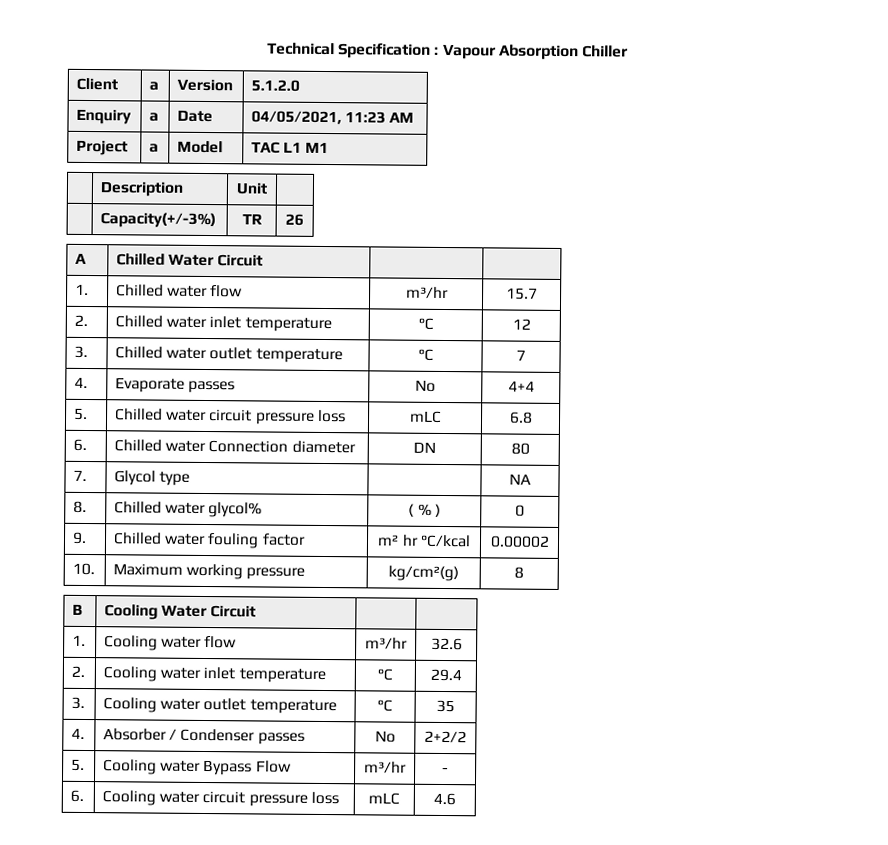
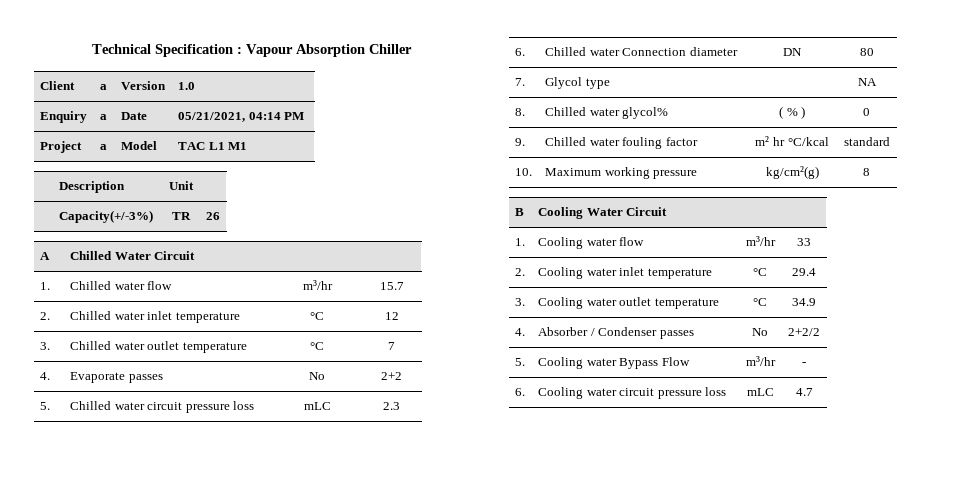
[251,79,301,92] 5.1.2.0 -> [178,82,196,90] 1.0
[251,110,415,125] 04/05/2021, 11:23 AM -> [178,112,305,122] 05/21/2021, 04:14 PM
[507,380,535,392] 4+4 -> [381,372,402,380] 2+2
[508,411,533,424] 6.8 -> [383,402,400,410] 2.3
[489,535,550,548] 0.00002 -> [843,137,890,146] standard
[430,637,463,651] 32.6 -> [797,238,811,246] 33
[436,699,455,713] 35 -> [792,298,816,306] 34.9
[433,792,456,806] 4.6 -> [795,388,813,396] 4.7

